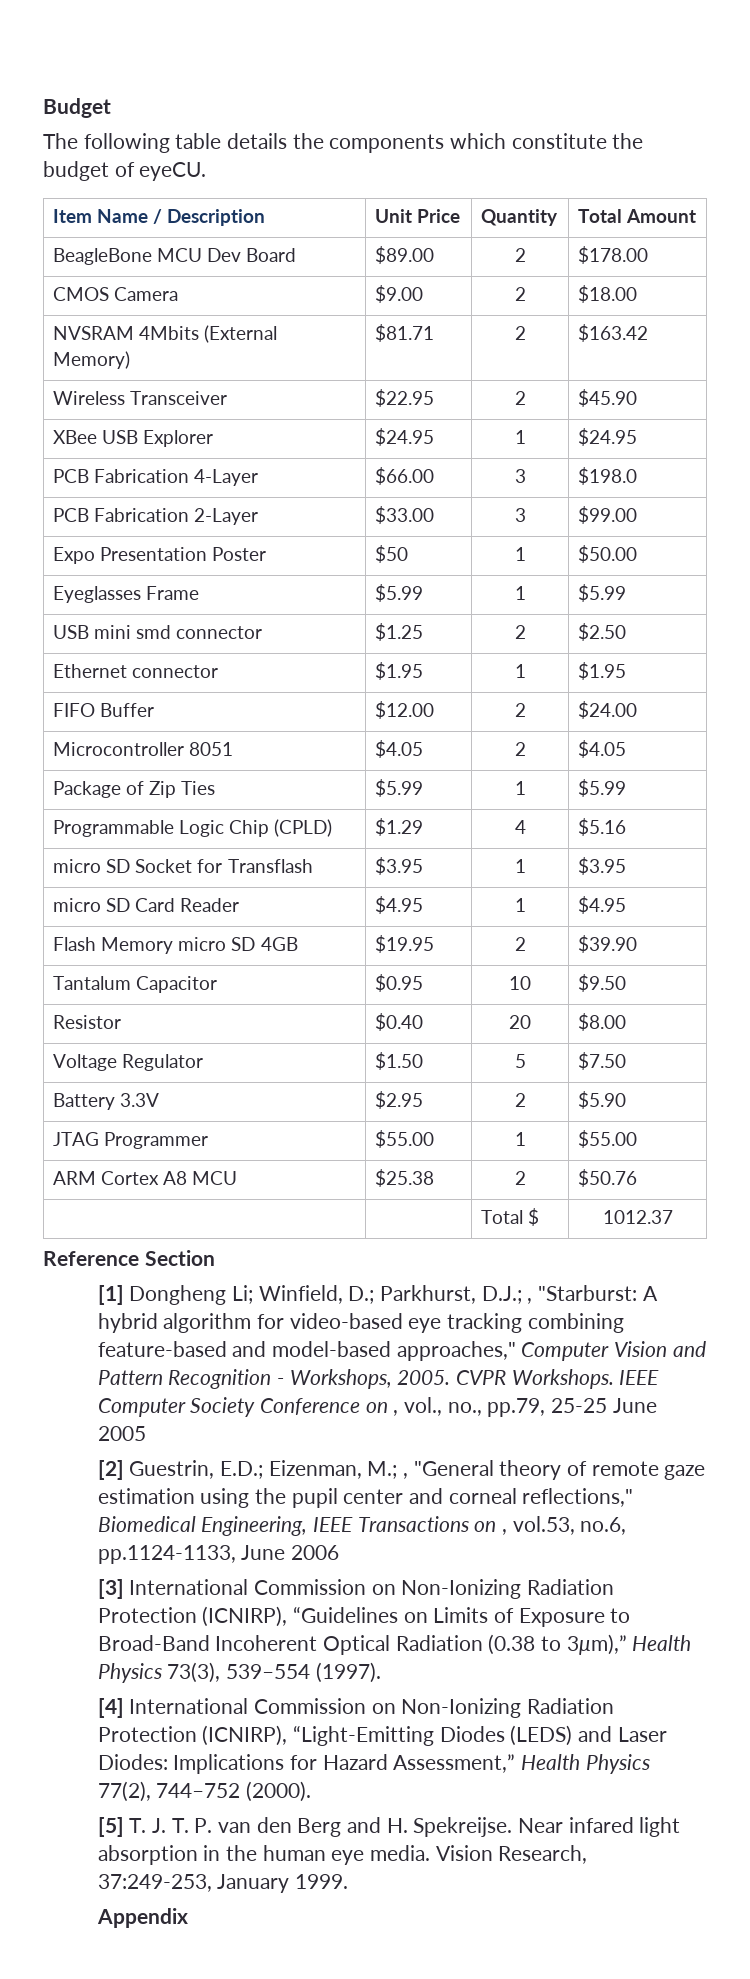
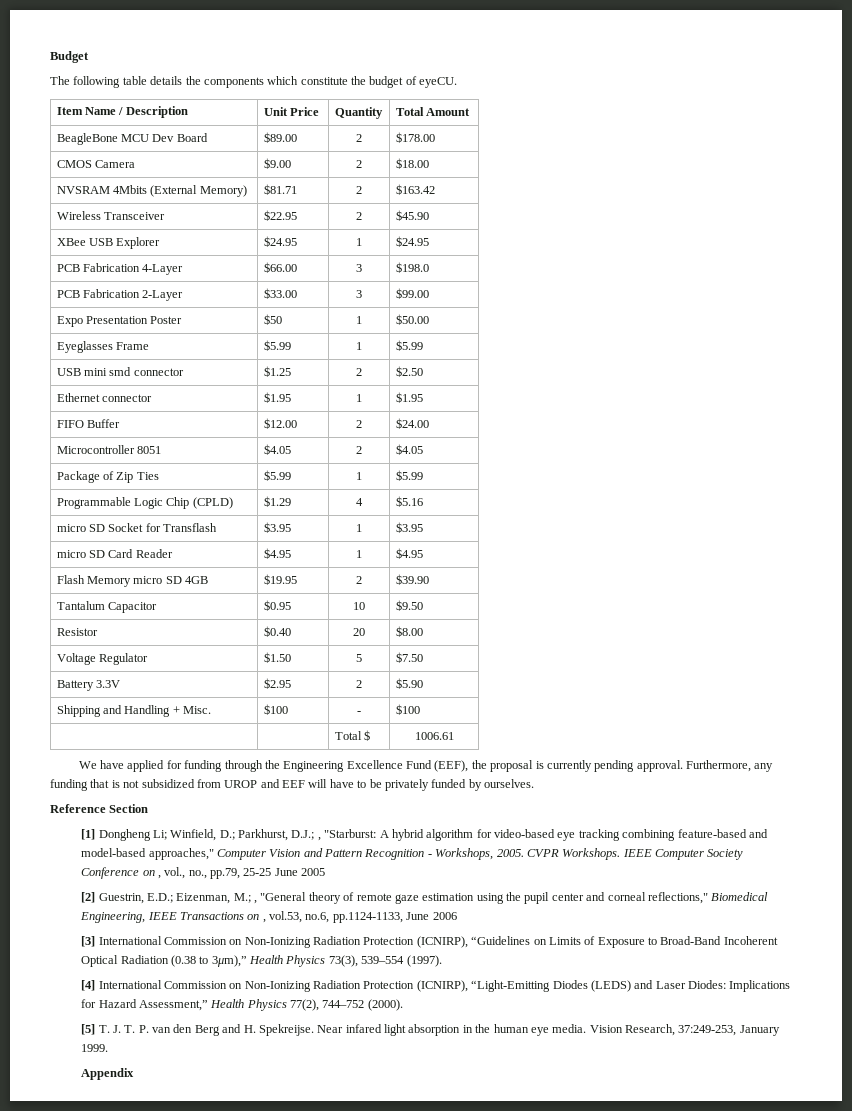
[52,1132,209,1149] [374,1130,434,1148] [514,1132,526,1146] [577,1130,637,1148] [52,1171,238,1185] [374,1169,434,1187] [514,1171,526,1185] [577,1169,637,1187] [480,1208,540,1226] [602,1210,673,1224] JTAG Programmer | $55.00 | 1 | $55.00 // ARM Cortex A8 MCU | $25.38 | 2 | $50.76 // | | Total $ | 1012.37 -> [56,705,212,717] [263,704,288,715] [357,711,361,714] [395,704,420,715] [334,730,371,741] [414,732,454,740] [78,760,774,772] [50,779,534,791] Shipping and Handling + Misc. | $100 | - | $100 // | | Total $ | 1006.61 // We have applied for funding through the Engineering Excellence Fund (EEF), the proposal is currently pending approval. Furthermore, any funding that is not subsidized from UROP and EEF will have to be privately funded by ourselves.

